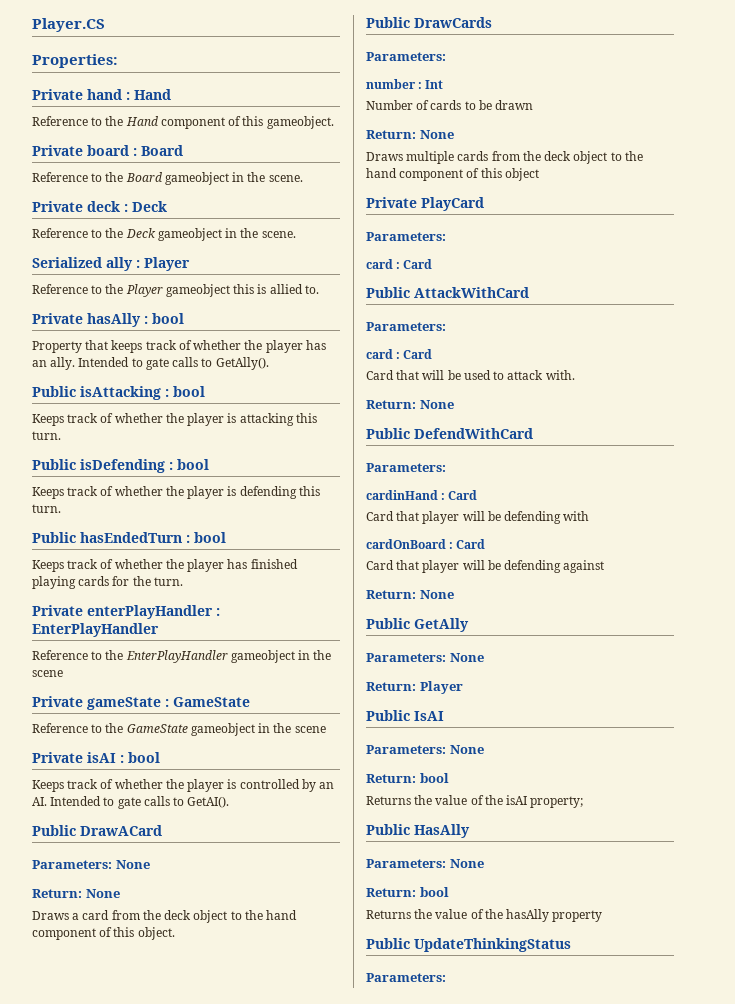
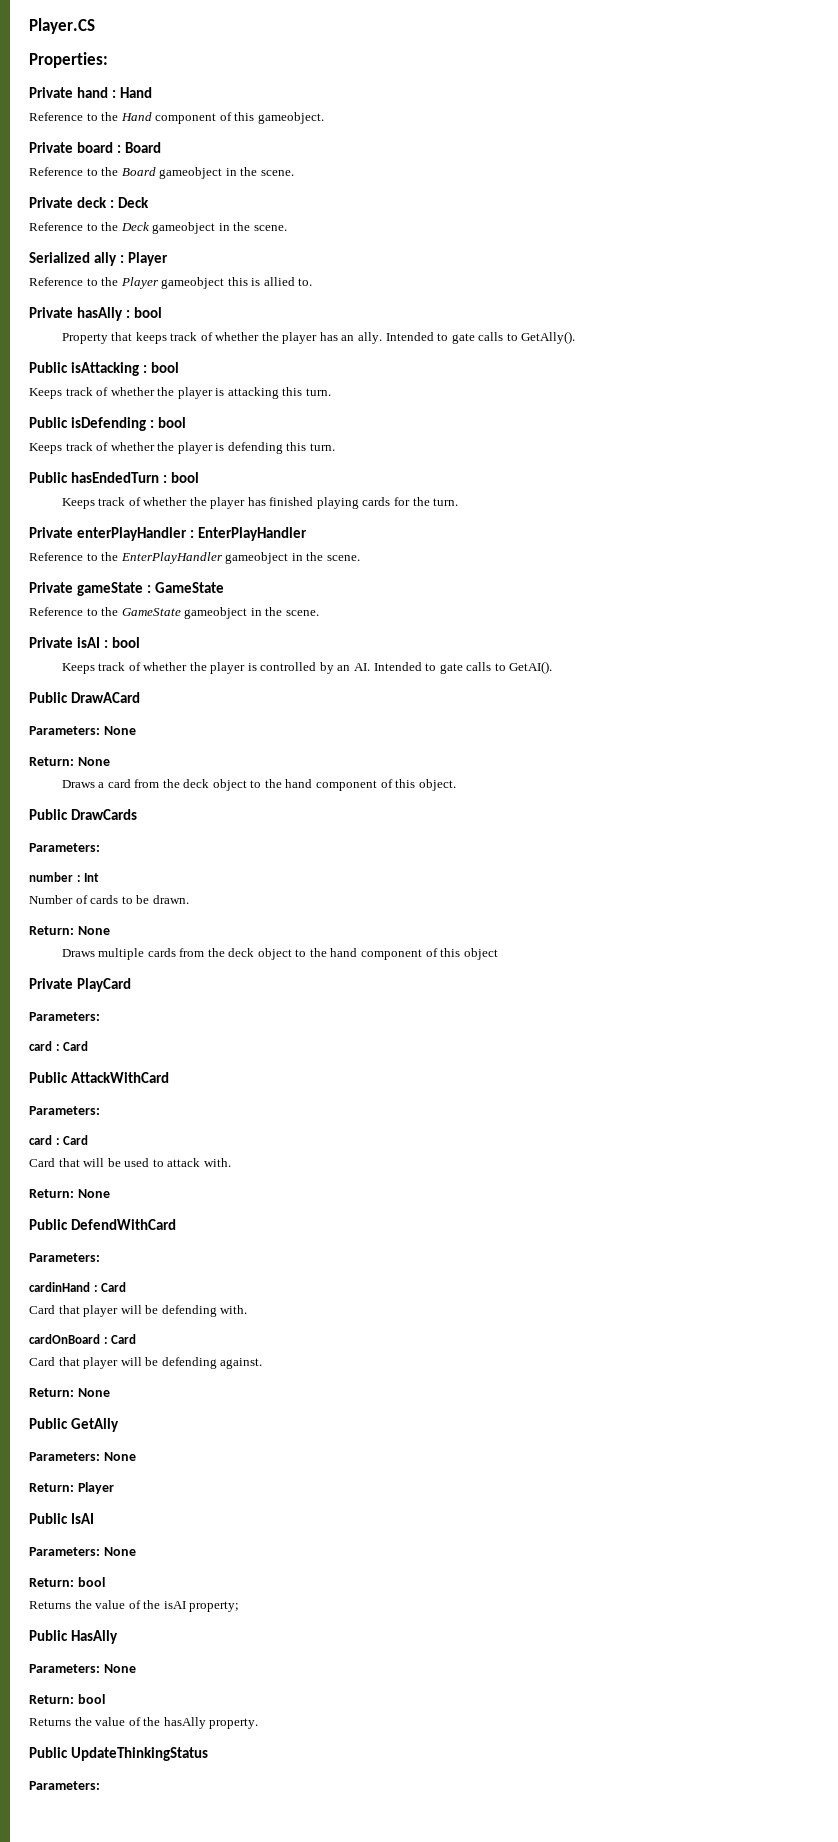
[32,670,63,677] scene -> [326,555,360,561] scene.
[294,726,326,733] scene -> [285,610,319,616] scene.
[495,100,534,110] drawn -> [152,895,189,904] drawn.
[563,511,590,521] with -> [220,1305,248,1314] with.
[563,560,605,573] against -> [220,1358,263,1369] against.
[552,910,603,922] property -> [209,1718,259,1729] property.

